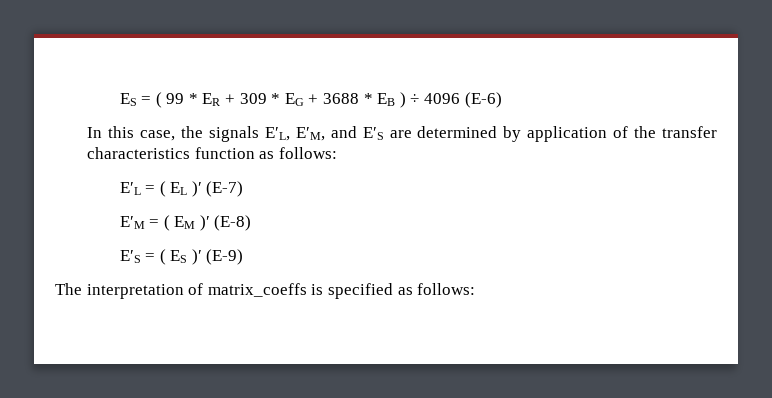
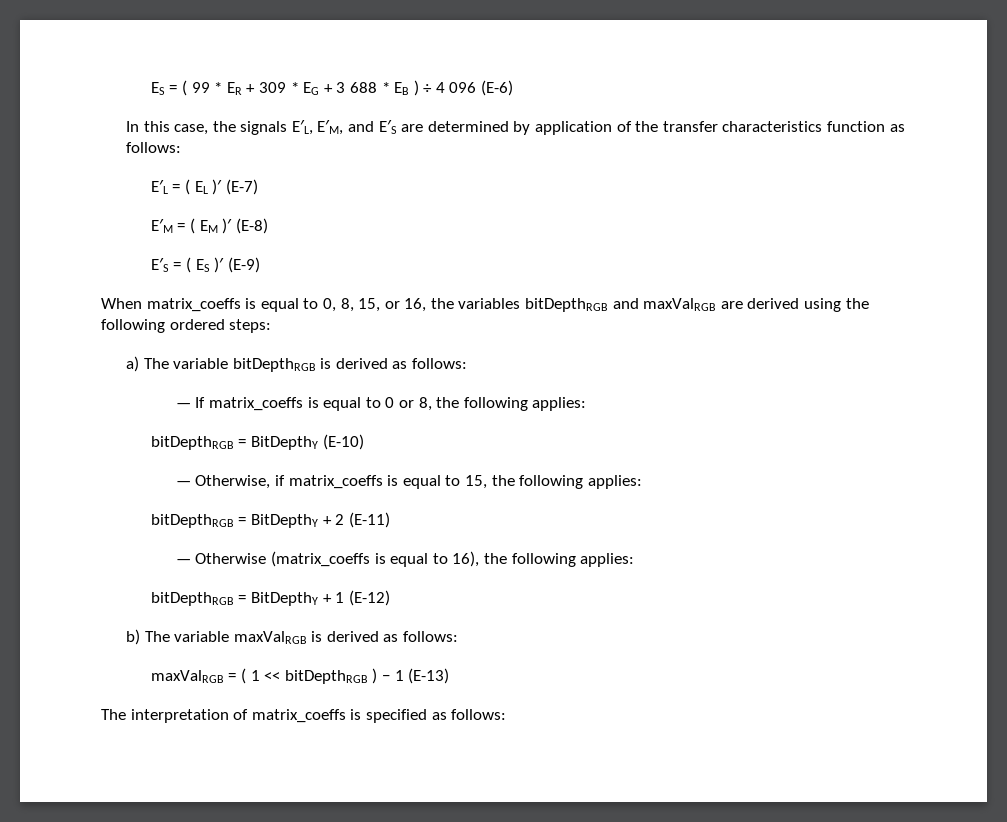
[323,93,360,104] 3688 -> [336,82,377,93] 3 688
[423,93,460,104] 4096 -> [435,82,477,93] 4 096
(244, 257) none -> [101,298,869,312] [101,319,272,333] [125,356,468,372] [175,397,587,411] [150,434,364,450] [175,475,642,489] [150,512,390,528] [175,551,635,567] [150,590,390,606] [125,629,459,645] [150,668,450,684] // When matrix_coeffs is equal to 0, 8, 15, or 16, the variables bitDepthRGB and maxValRGB are derived using the following ordered steps: // a) The variable bitDepthRGB is derived as follows: // — If matrix_coeffs is equal to 0 or 8, the following applies: // bitDepthRGB = BitDepthY (E-10) // — Otherwise, if matrix_coeffs is equal to 15, the following applies: // bitDepthRGB = BitDepthY + 2 (E-11) // — Otherwise (matrix_coeffs is equal to 16), the following applies: // bitDepthRGB = BitDepthY + 1 (E-12) // b) The variable maxValRGB is derived as follows: // maxValRGB = ( 1 << bitDepthRGB ) − 1 (E-13)

